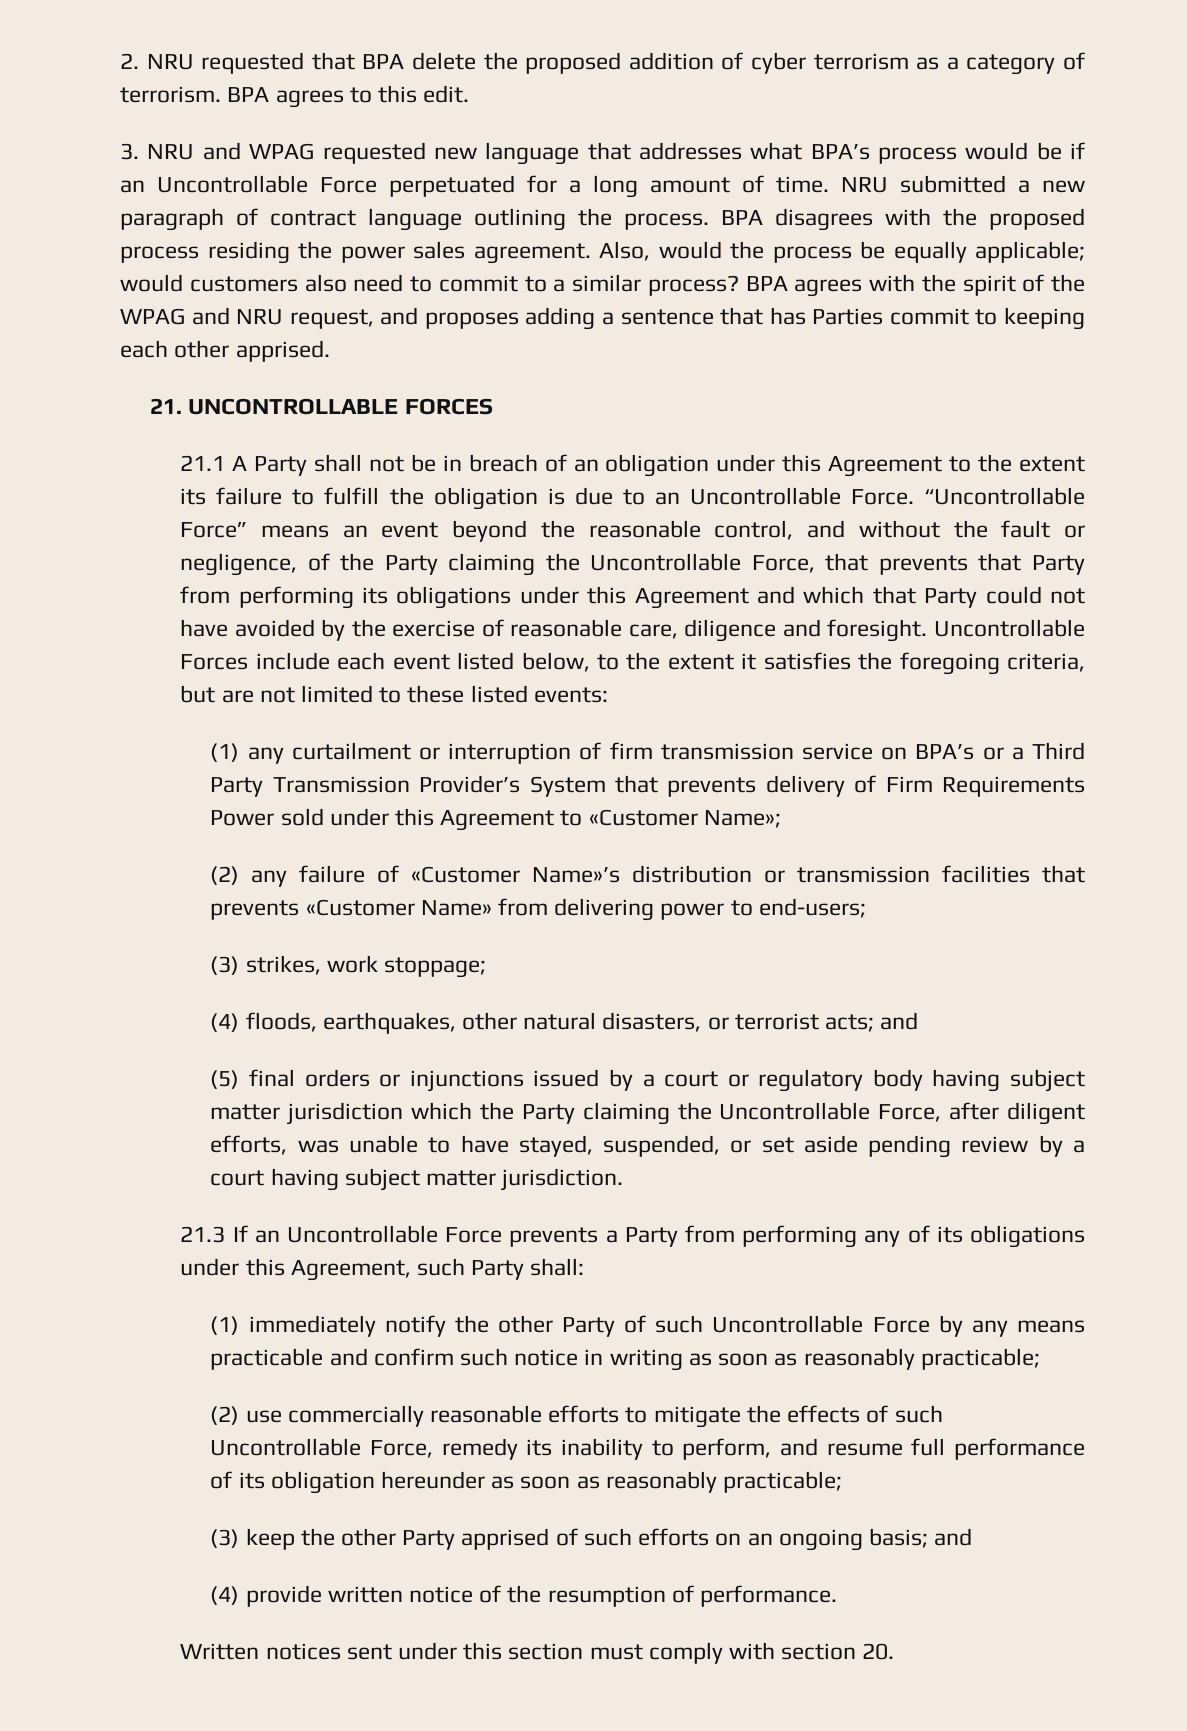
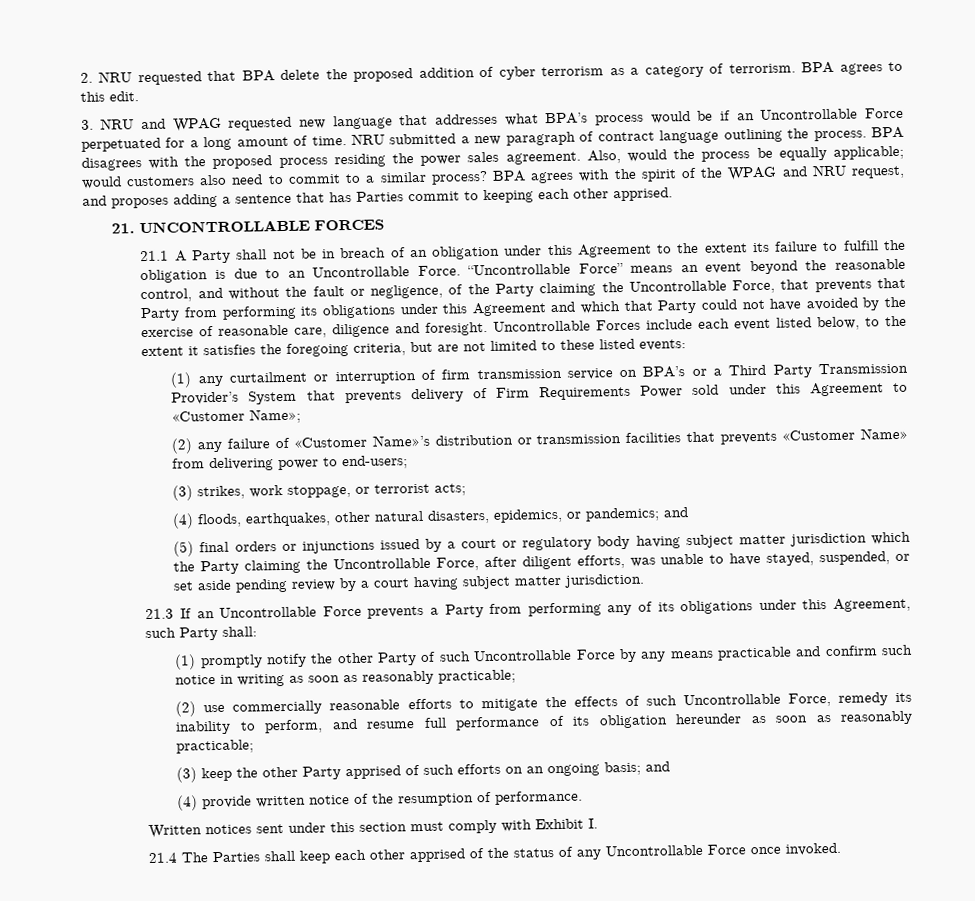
[384,957,487,978] stoppage; -> [287,483,467,498] stoppage, or terrorist acts;
[707,1013,875,1032] or terrorist acts; -> [493,507,661,523] epidemics, or pandemics;
[248,1315,376,1337] immediately -> [199,654,263,669] promptly
[781,1643,895,1660] section 20. -> [535,818,599,830] [148,842,842,864] Exhibit I. // 21.4 The Parties shall keep each other apprised of the status of any Uncontrollable Force once invoked.

